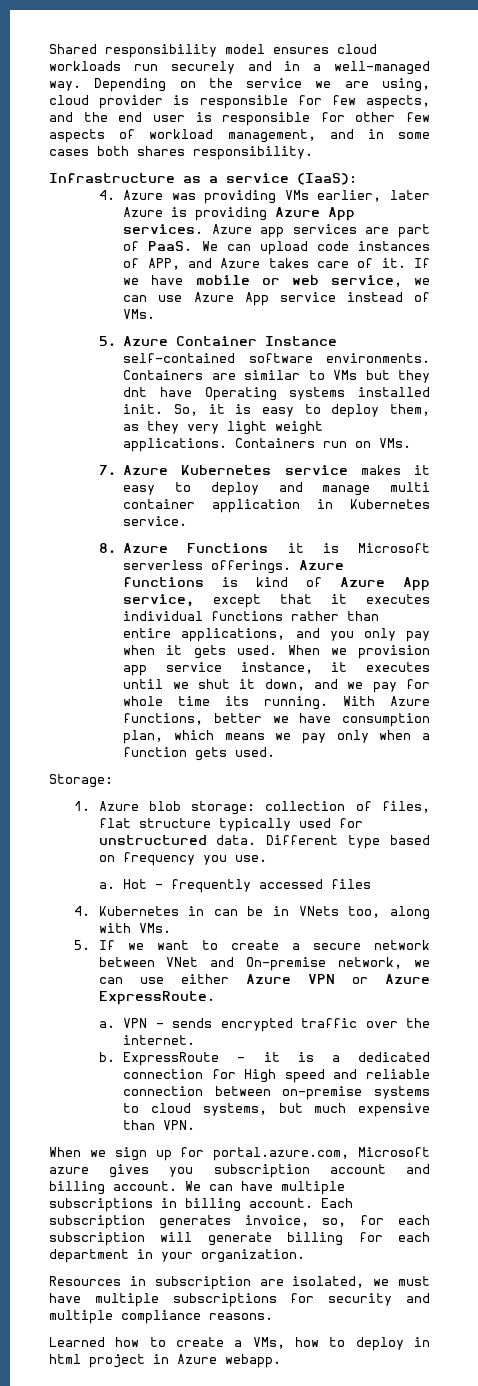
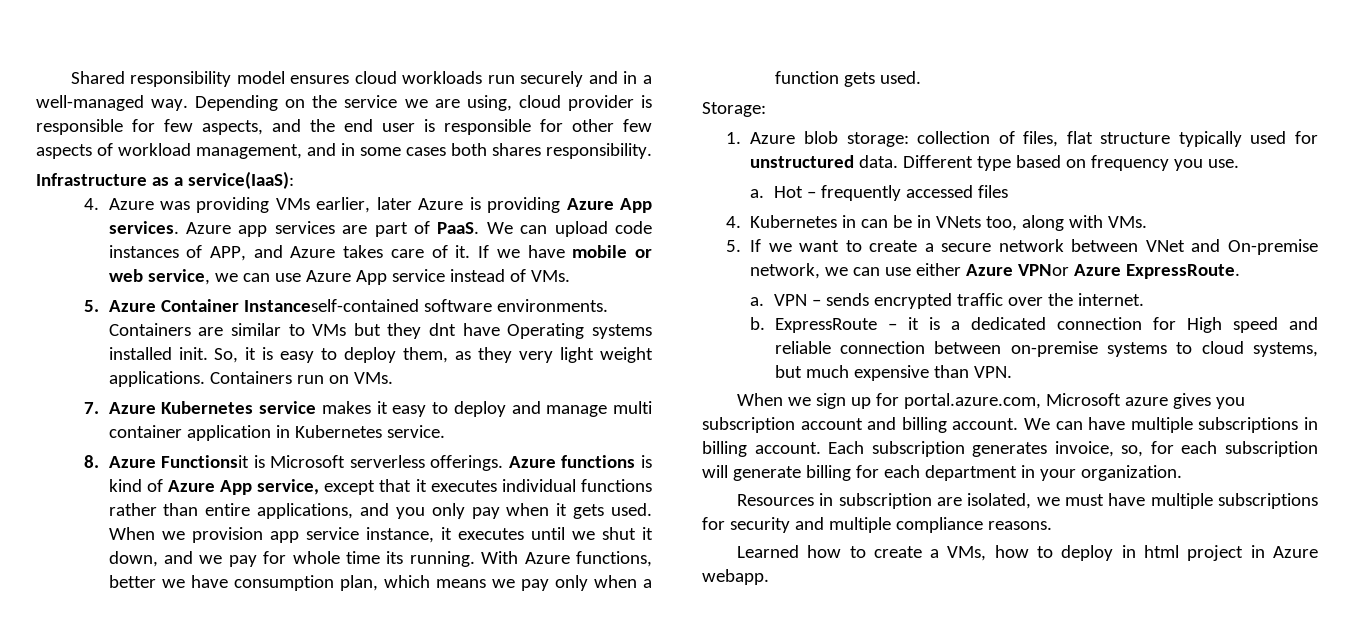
[226,173,357,185] service (IaaS): -> [187,171,294,189] service(IaaS):
[265,336,338,346] [123,353,236,363] Instance self-contained -> [243,299,419,312] Instanceself-contained
[187,543,304,553] Functions it -> [161,455,250,468] Functionsit
[307,974,368,984] VPN or -> [1018,264,1070,276] VPNor

